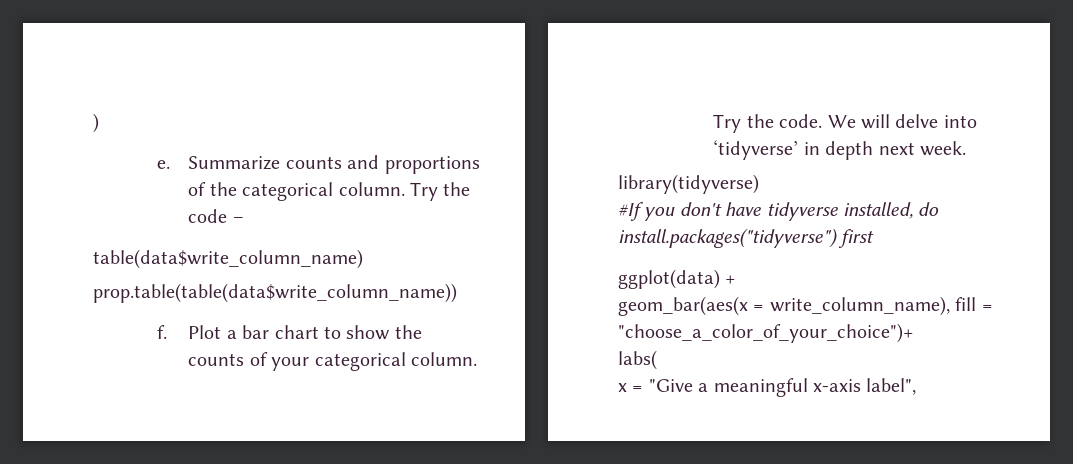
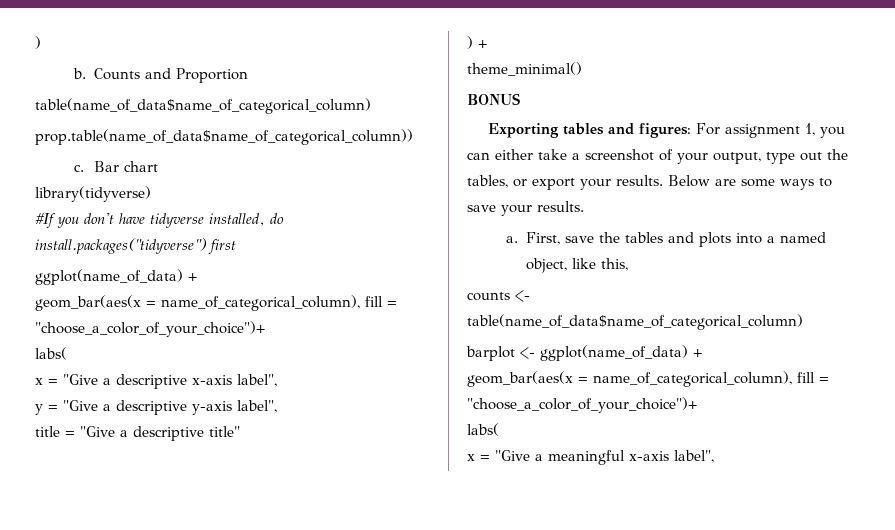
[156,155,480,174] [188,182,471,201] [188,209,244,223] [93,249,363,269] [93,283,457,303] [156,325,422,340] [188,352,477,371] [713,114,977,133] [713,140,966,160] e. Summarize counts and proportions of the categorical column. Try the code – // table(data$write_column_name) // prop.table(table(data$write_column_name)) // f. Plot a bar chart to show the counts of your categorical column. Try the code. We will delve into ‘tidyverse’ in depth next week. -> [73,68,248,83] [35,98,371,114] [35,129,413,145] [74,161,158,172] b. Counts and Proportion // table(name_of_data$name_of_categorical_column) // prop.table(name_of_data$name_of_categorical_column)) // c. Bar chart
[618,269,737,289] [618,296,950,316] ggplot(data) + // geom_bar(aes(x = write_column_name), -> [35,269,197,285] [35,295,397,311] [35,321,265,337] [35,347,67,360] [35,374,277,389] [35,400,277,415] [35,426,240,441] [467,36,487,49] [467,62,582,76] [467,93,520,105] [487,123,845,138] [467,149,848,164] [467,175,832,190] [467,201,584,216] [506,232,826,247] [525,258,628,273] [467,290,530,302] [467,314,803,330] [466,345,702,361] [467,371,792,387] ggplot(name_of_data) + // geom_bar(aes(x = name_of_categorical_column), fill = "choose_a_color_of_your_choice")+ // labs( // x = "Give a descriptive x-axis label", // y = "Give a descriptive y-axis label", // title = "Give a descriptive title" // ) + // theme_minimal() // BONUS // Exporting tables and figures: For assignment 1, you can either take a screenshot of your output, type out the tables, or export your results. Below are some ways to save your results. // a. First, save the tables and plots into a named object, like this, // counts <- table(name_of_data$name_of_categorical_column) // barplot <- ggplot(name_of_data) + // geom_bar(aes(x = name_of_categorical_column),

